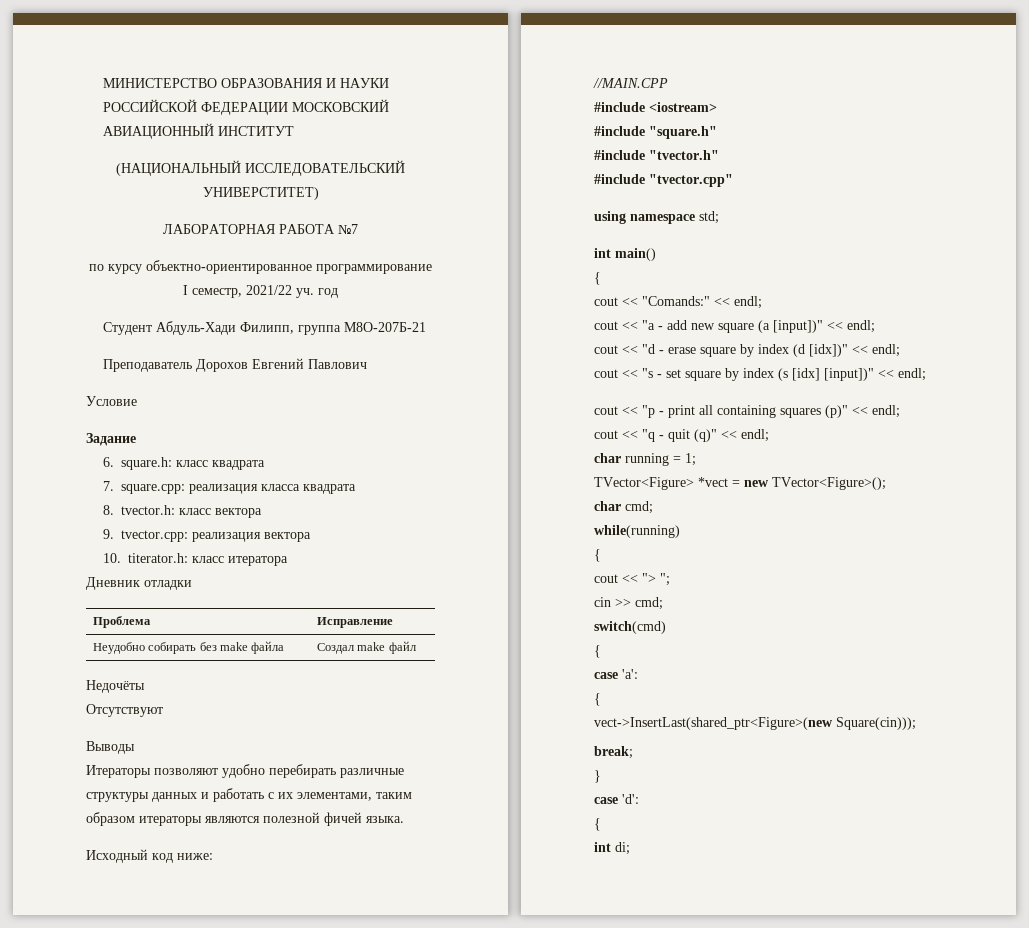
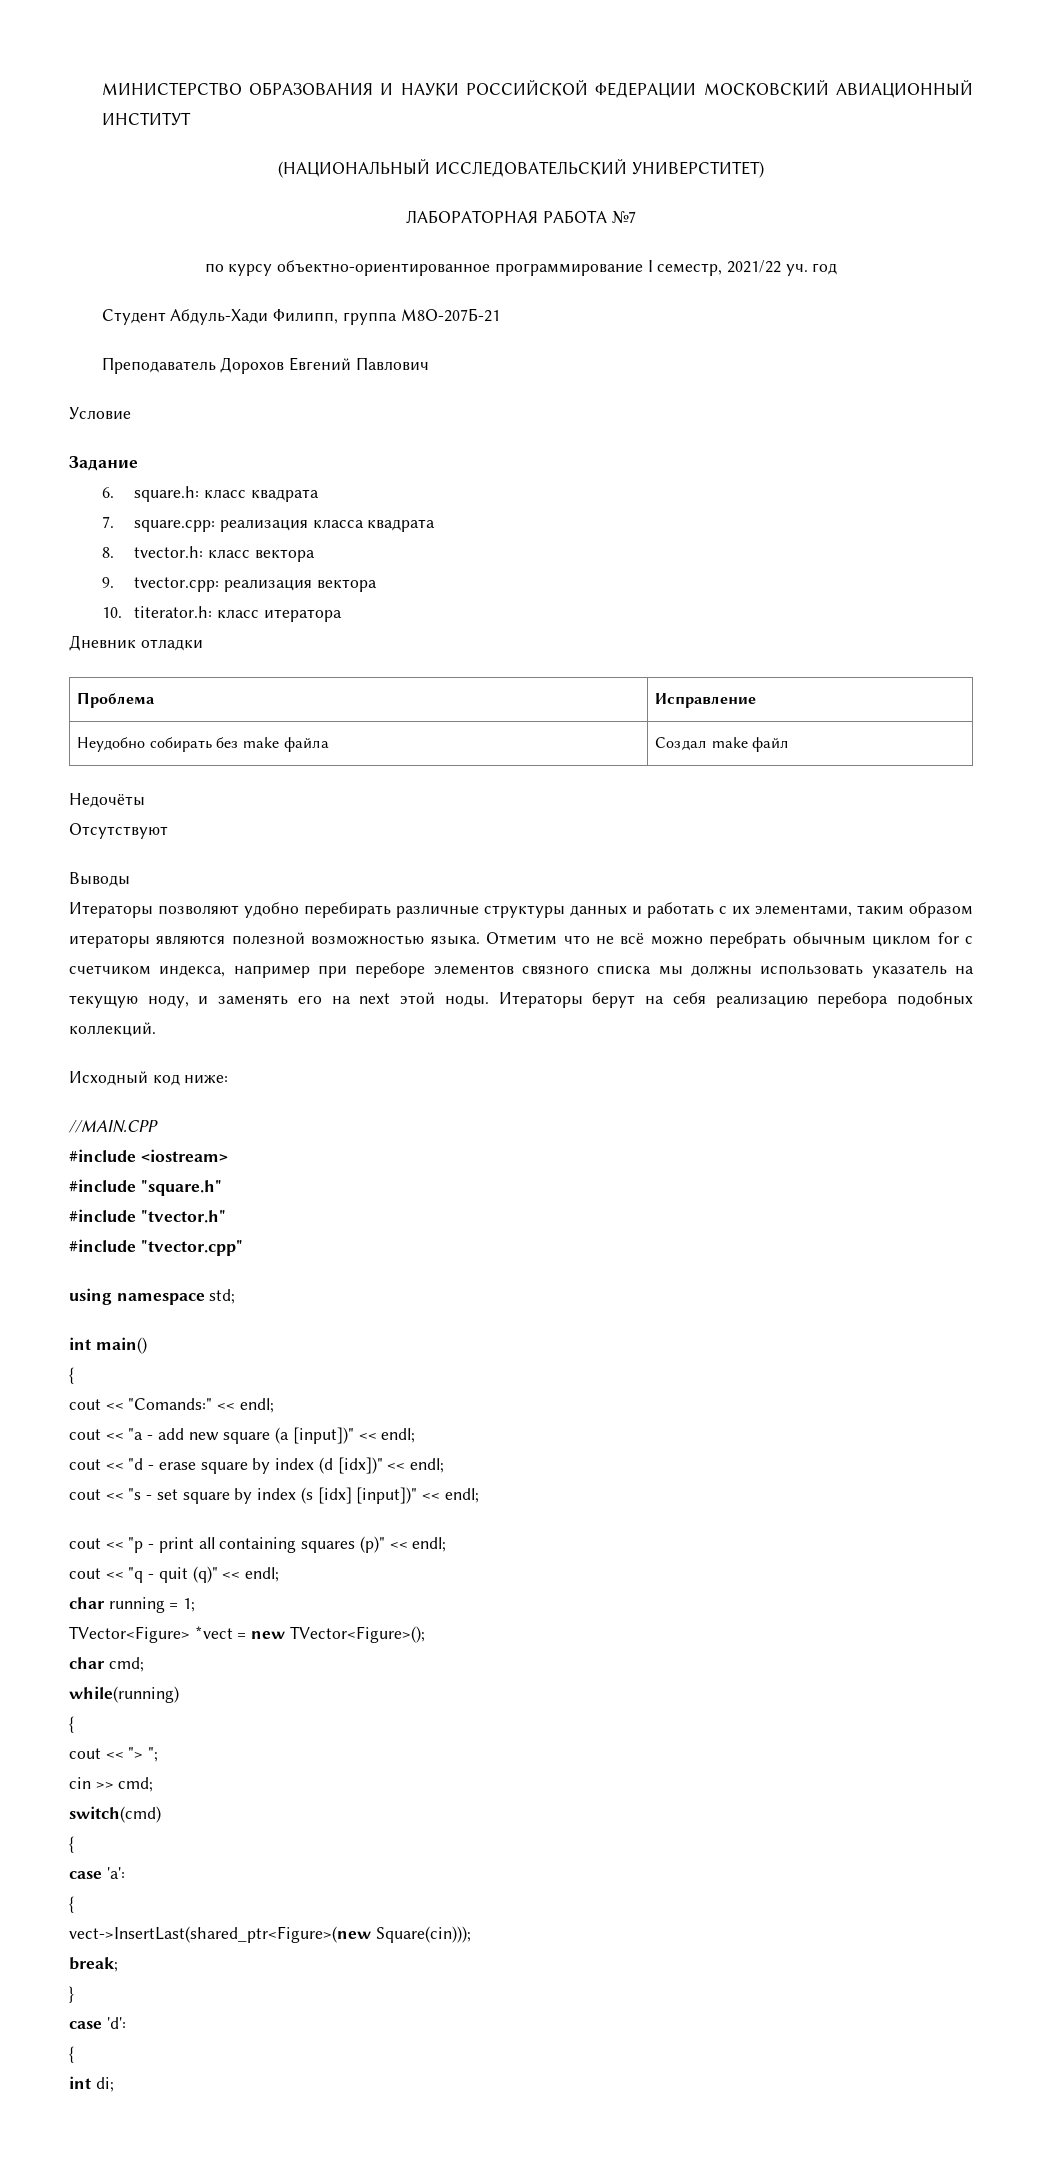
[324,812,362,826] фичей -> [311,935,425,945] возможностью
(404, 819) none -> [486,932,974,948] [69,962,975,978] [69,992,974,1008] [69,1022,156,1037] Отметим что не всё можно перебрать обычным циклом for с счетчиком индекса, например при переборе элементов связного списка мы должны использовать указатель на текущую ноду, и заменять его на next этой ноды. Итераторы берут на себя реализацию перебора подобных коллекций.

